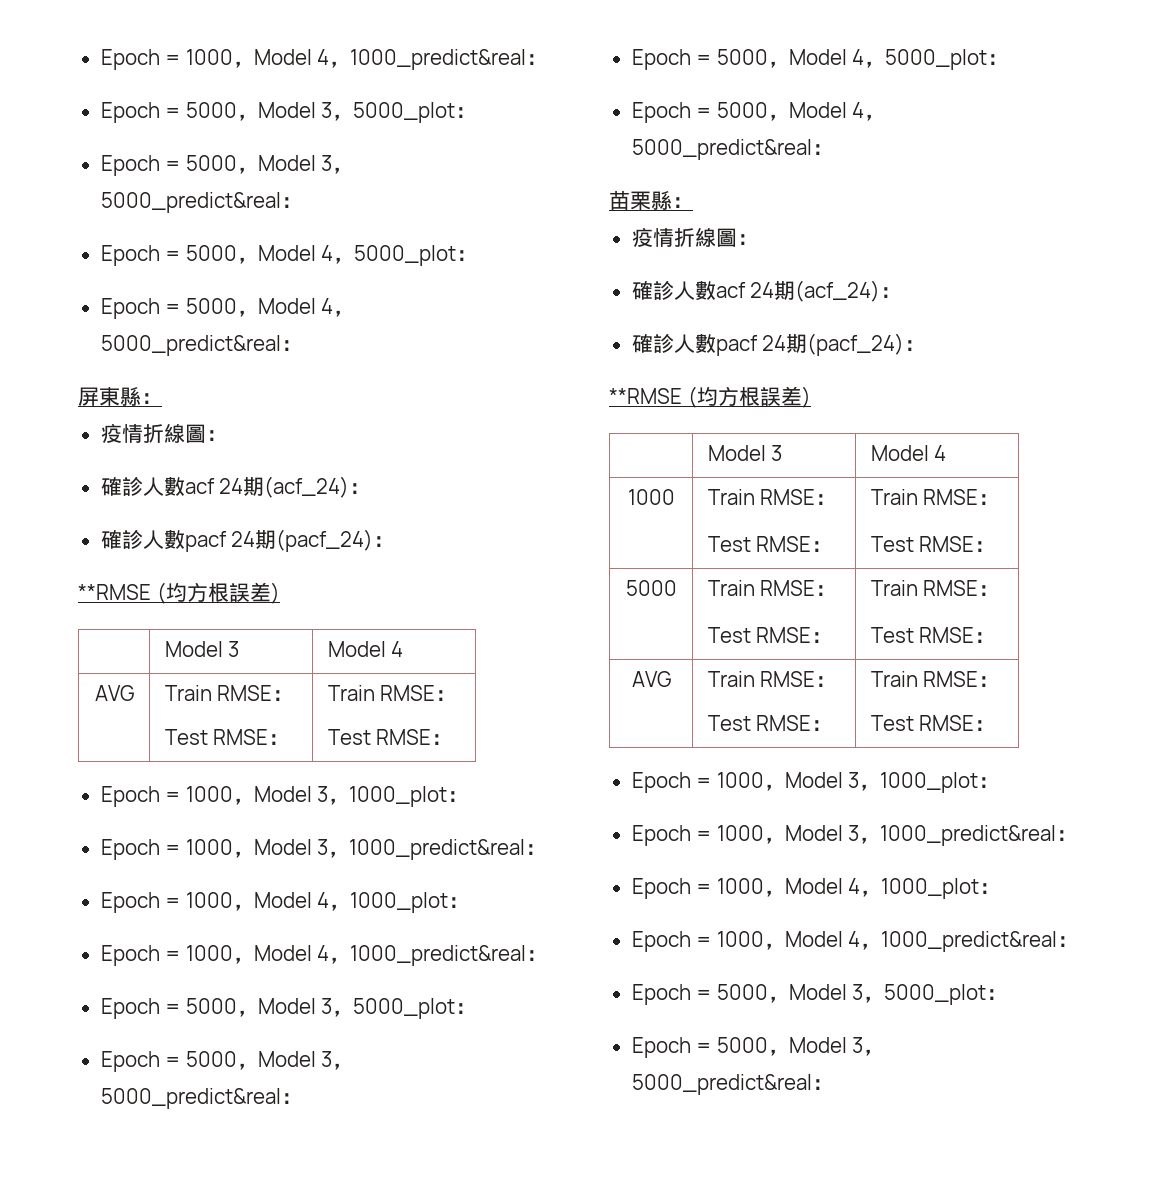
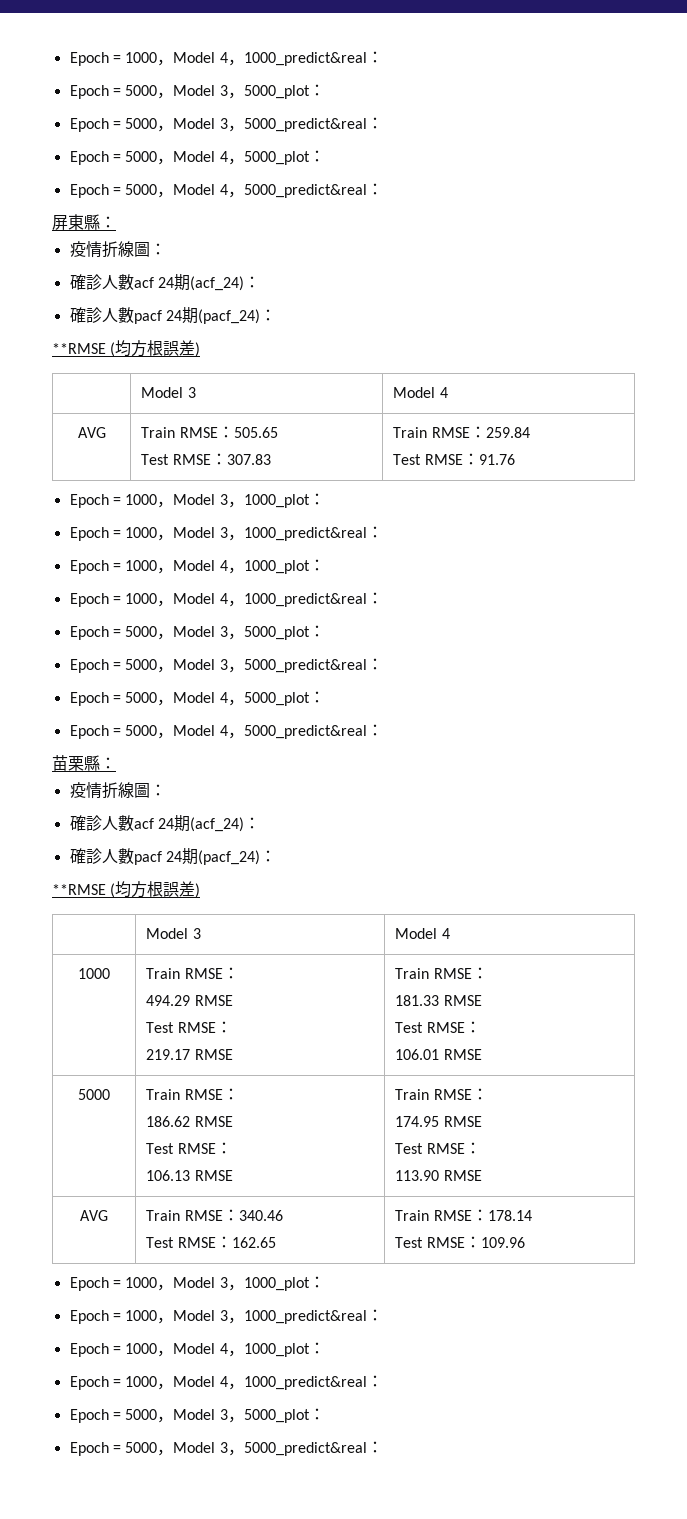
[164,729,290,745] [327,685,457,701] [327,729,453,745] // Test RMSE： | Train RMSE： // Test RMSE： -> [233,427,278,438] [141,453,271,465] [393,426,530,438] [393,453,515,465] 505.65 // Test RMSE：307.83 | Train RMSE：259.84 // Test RMSE：91.76
[707,536,833,552] [870,489,1000,505] [870,536,996,552] // Test RMSE： | Train RMSE： // Test RMSE： -> [146,995,233,1006] [146,1021,232,1033] [146,1049,233,1060] [395,967,488,979] [395,995,482,1006] [395,1021,481,1033] [395,1049,482,1060] // 494.29 RMSE // Test RMSE： // 219.17 RMSE | Train RMSE： // 181.33 RMSE // Test RMSE： // 106.01 RMSE
[707,627,833,643] [870,580,1000,596] [870,627,996,643] [631,671,671,687] [707,671,837,687] [707,715,833,731] [870,671,1000,687] [870,715,996,731] // Test RMSE： | Train RMSE： // Test RMSE： // AVG | Train RMSE： // Test RMSE： | Train RMSE： // Test RMSE： -> [146,1116,233,1127] [146,1142,232,1154] [146,1170,233,1181] [395,1088,488,1100] [395,1116,482,1127] [395,1142,481,1154] [395,1170,482,1181] [80,1210,108,1221] [146,1209,283,1221] [146,1236,276,1248] [395,1209,532,1221] [395,1236,525,1248] // 186.62 RMSE // Test RMSE： // 106.13 RMSE | Train RMSE： // 174.95 RMSE // Test RMSE： // 113.90 RMSE // AVG | Train RMSE：340.46 // Test RMSE：162.65 | Train RMSE：178.14 // Test RMSE：109.96

